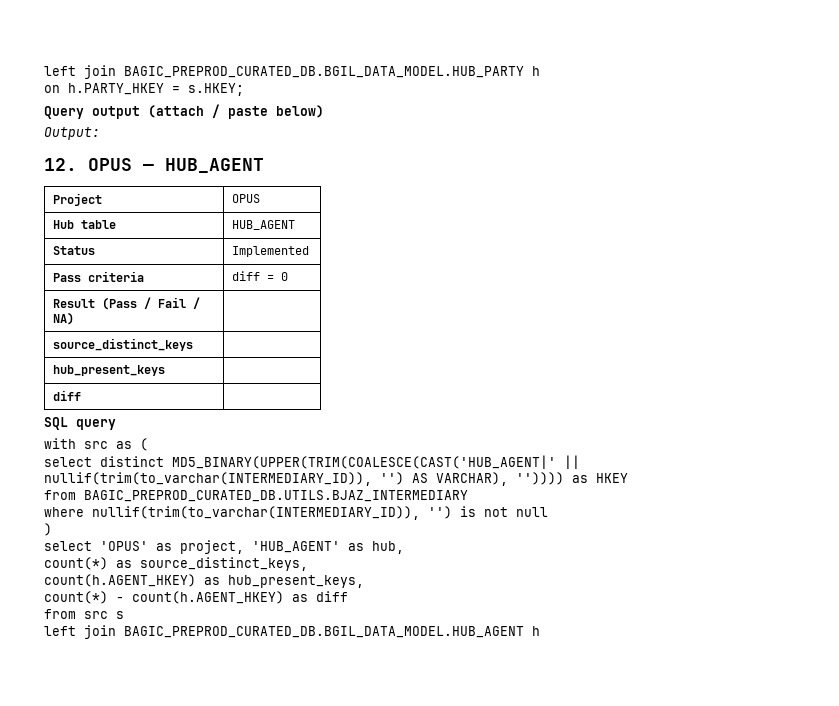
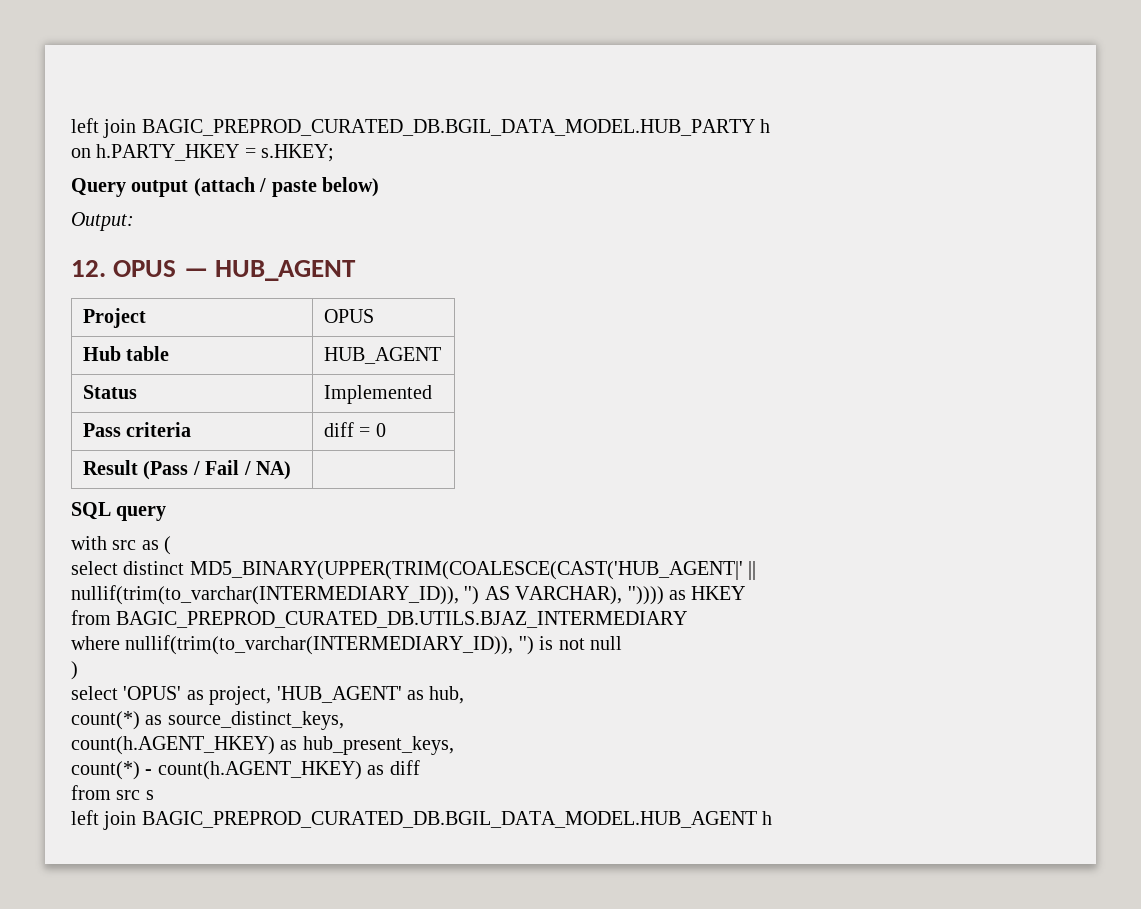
[53,338,194,351] [53,365,166,376] [53,390,82,401] // source_distinct_keys | // hub_present_keys | // diff | -> (292, 470) none

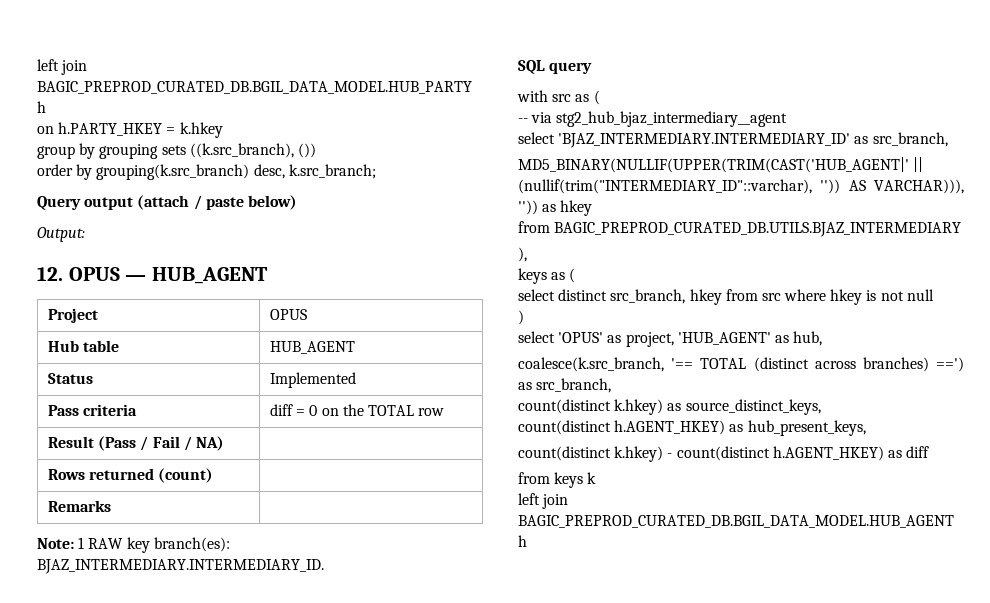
[261,144,335,162] s.HKEY; -> [179,122,223,138] [37,143,316,159] [37,164,376,180] k.hkey // group by grouping sets ((k.src_branch), ()) // order by grouping(k.src_branch) desc, k.src_branch;
(386, 430) none -> [321,404,445,416] on the TOTAL row
(292, 470) none -> [48,468,214,483] [48,500,112,512] [37,537,230,553] [37,559,324,574] // Rows returned (count) | // Remarks | // Note: 1 RAW key branch(es): BJAZ_INTERMEDIARY.INTERMEDIARY_ID.
[71,561,757,580] [71,585,746,605] [71,610,688,628] [71,635,534,655] select distinct MD5_BINARY(UPPER(TRIM(COALESCE(CAST('HUB_AGENT|' || nullif(trim(to_varchar(INTERMEDIARY_ID)), '') AS VARCHAR), '')))) as HKEY // from BAGIC_PREPROD_CURATED_DB.UTILS.BJAZ_INTERMEDIARY // where nullif(trim(to_varchar(INTERMEDIARY_ID)), '') -> [518,111,788,127] [518,132,948,148] [518,157,924,173] [518,179,964,194] [518,200,593,216] [518,221,962,237] [518,247,527,262] [518,268,576,284] [518,289,863,305] -- via stg2_hub_bjaz_intermediary__agent // select 'BJAZ_INTERMEDIARY.INTERMEDIARY_ID' as src_branch, // MD5_BINARY(NULLIF(UPPER(TRIM(CAST('HUB_AGENT|' || (nullif(trim("INTERMEDIARY_ID"::varchar), '')) AS VARCHAR))), '')) as hkey // from BAGIC_PREPROD_CURATED_DB.UTILS.BJAZ_INTERMEDIARY // ), // keys as ( // select distinct src_branch, hkey from src where hkey
[71,711,140,730] count(*) -> [518,357,964,372] [518,378,612,393] [518,399,664,415] coalesce(k.src_branch, '== TOTAL (distinct across branches) ==') as src_branch, // count(distinct k.hkey)
[71,736,275,755] count(h.AGENT_HKEY) -> [518,420,726,435] count(distinct h.AGENT_HKEY)
[71,761,362,780] count(*) - count(h.AGENT_HKEY) -> [518,446,884,462] count(distinct k.hkey) - count(distinct h.AGENT_HKEY)
[116,790,154,800] src s -> [554,472,597,488] keys k

